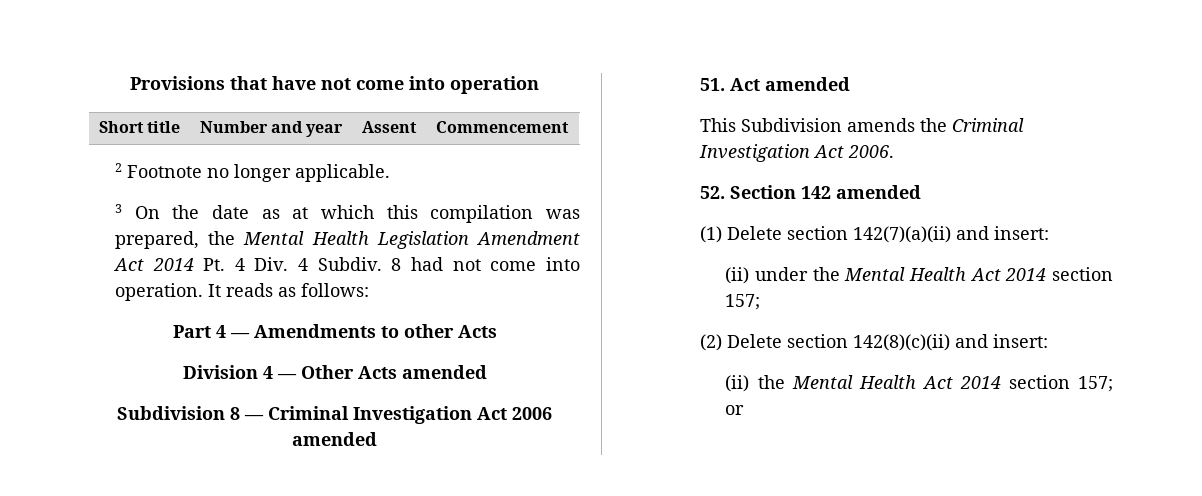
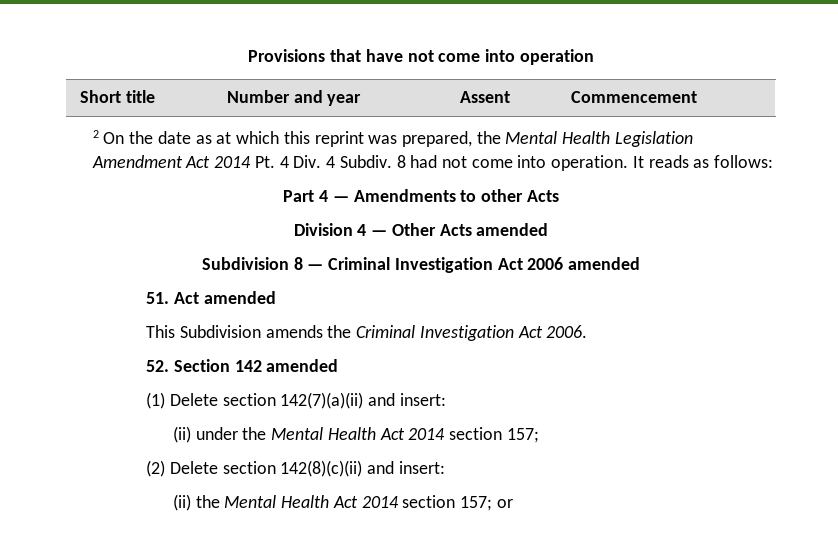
[126,164,390,182] [114,204,122,213] Footnote no longer applicable. // 3 -> (99, 134) none
[430,205,534,223] compilation -> [314,131,364,147] reprint

